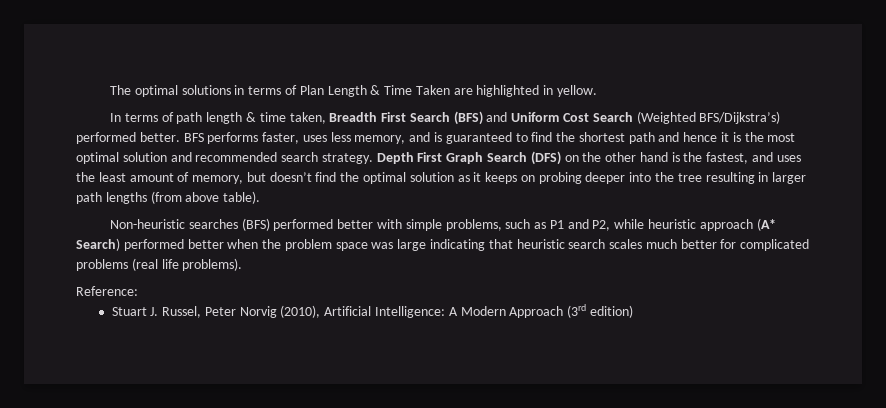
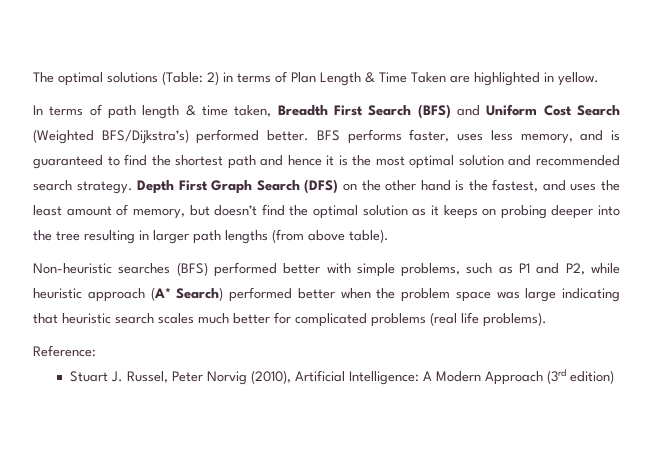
(231, 90) none -> [162,71,219,85] (Table: 2)

